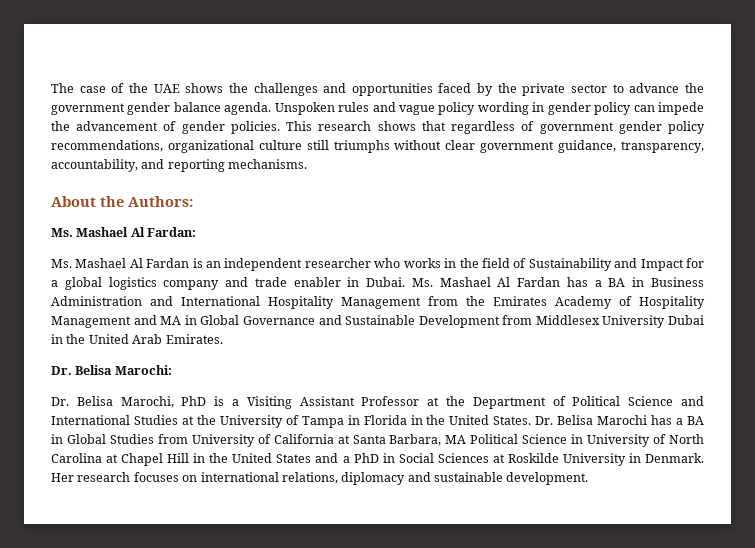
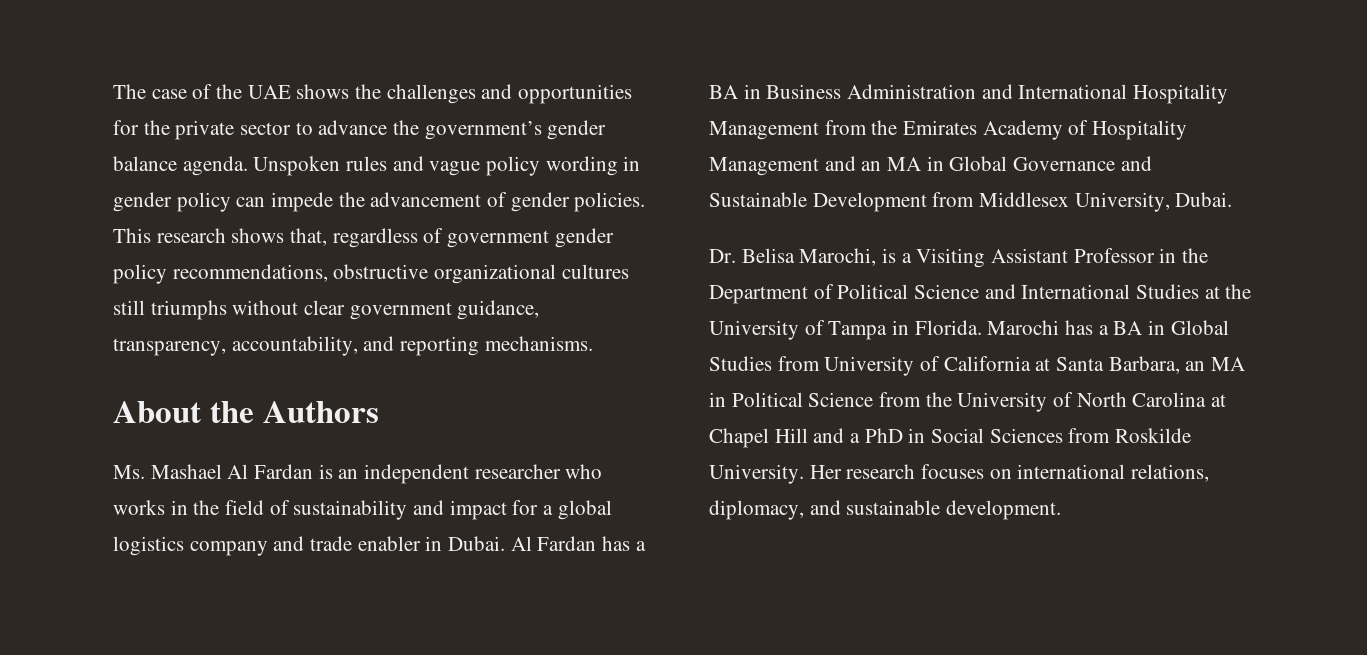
[438,83,494,96] faced by -> [113,120,139,135] for
[51,103,125,115] government -> [424,121,542,140] government’s
[421,121,446,131] that -> [290,228,328,246] that,
[167,140,302,153] organizational culture -> [333,264,629,284] obstructive organizational cultures
[128,196,193,207] [51,227,197,237] Authors: // Ms. Mashael Al Fardan: -> [262,401,379,423] Authors
[528,258,684,271] Sustainability and Impact -> [293,500,507,520] sustainability and impact
[411,277,491,287] Ms. Mashael -> (506, 543) none
(157, 320) none -> [861,161,882,171] an
[602,315,704,328] [51,334,223,344] [51,365,172,375] University Dubai in the United Arab Emirates. // Dr. Belisa Marochi: -> [1074,192,1233,212] University, Dubai.
[181,396,207,406] PhD -> (877, 257) none
[427,397,440,406] at -> [1159,248,1177,263] in
[363,415,594,425] Florida in the United States. Dr. Belisa -> [914,320,982,335] Florida.
[445,434,584,444] MA Political Science in -> [1185,357,1246,371] [709,392,952,407] an MA in Political Science from the
[193,453,312,463] in the United States -> (808, 435) none
[492,453,704,466] at Roskilde University in Denmark. -> [1068,428,1192,443] [709,464,804,484] from Roskilde University.
[341,472,406,485] diplomacy -> [709,500,804,520] diplomacy,

